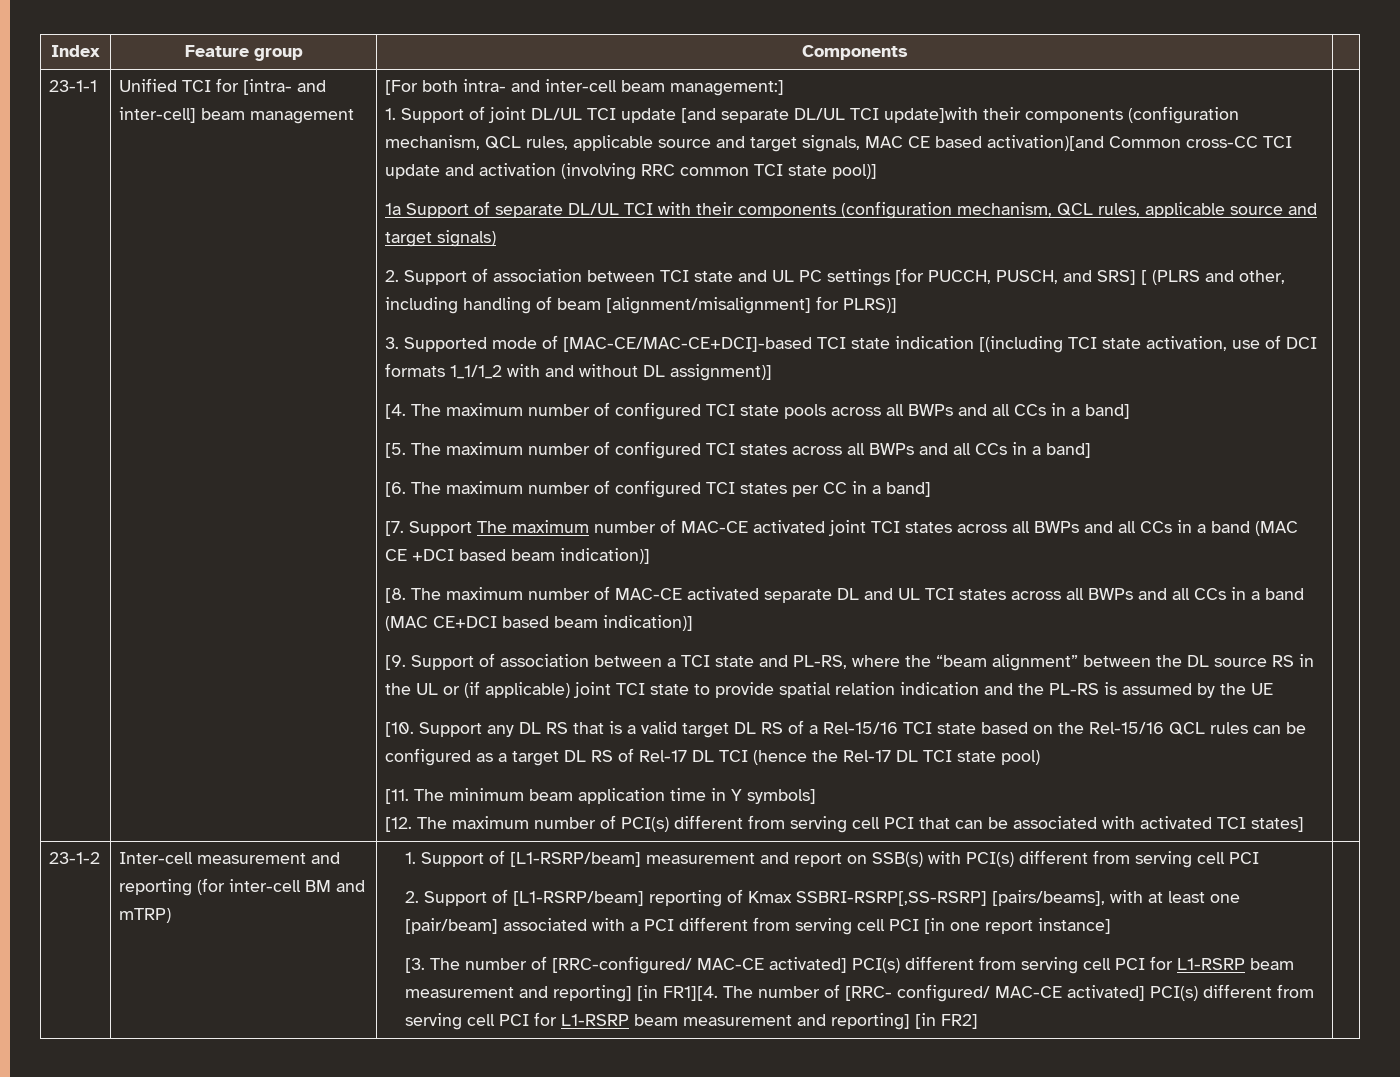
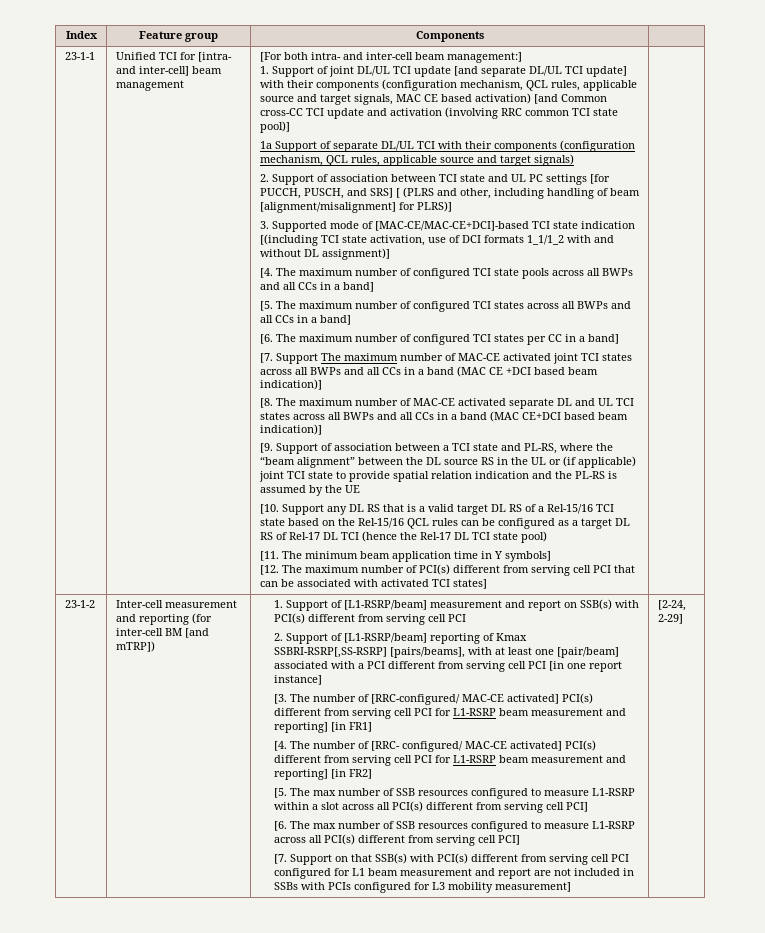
[884,107,979,123] update]with -> [585,66,627,77] [259,80,284,88] update] with
[987,135,1105,151] activation)[and -> [474,93,558,104] activation) [and
[336,880,366,892] [119,908,172,923] and mTRP) -> [184,628,209,638] [115,641,155,652] [and mTRP])
[662,986,718,1001] FR1][4. -> [348,722,372,732] [273,741,287,751] FR1] // [4.
(978, 1021) | -> [273,788,635,799] [273,801,588,813] [273,821,635,832] [273,834,520,846] [273,853,629,865] [273,868,634,879] [273,882,571,893] [657,600,686,611] [657,614,683,624] // [5. The max number of SSB resources configured to measure L1-RSRP within a slot across all PCI(s) different from serving cell PCI] // [6. The max number of SSB resources configured to measure L1-RSRP across all PCI(s) different from serving cell PCI] // [7. Support on that SSB(s) with PCI(s) different from serving cell PCI configured for L1 beam measurement and report are not included in SSBs with PCIs configured for L3 mobility measurement] | [2-24, 2-29]

